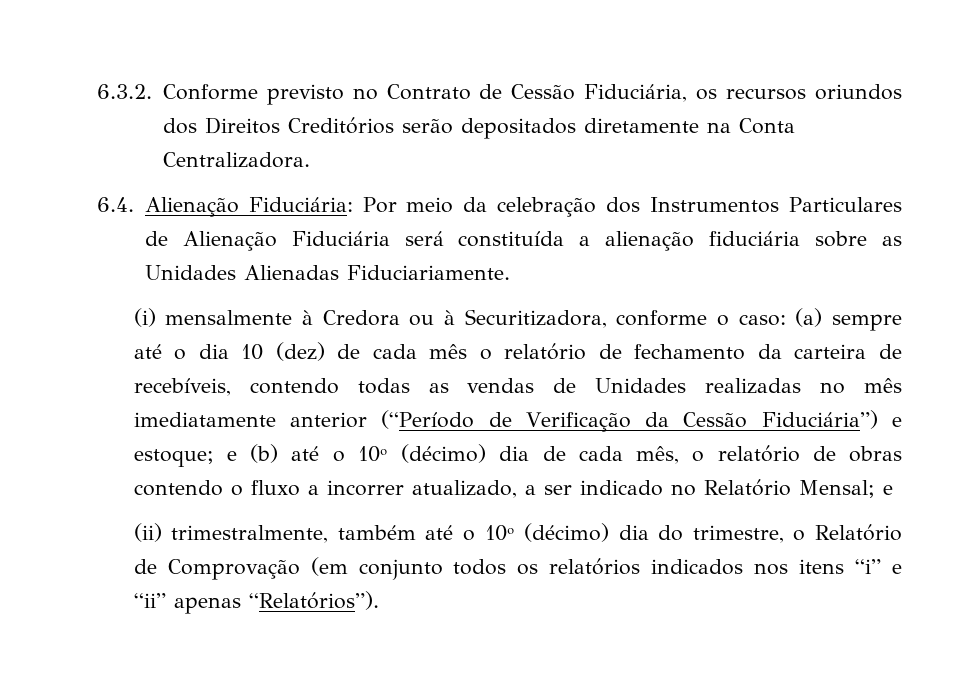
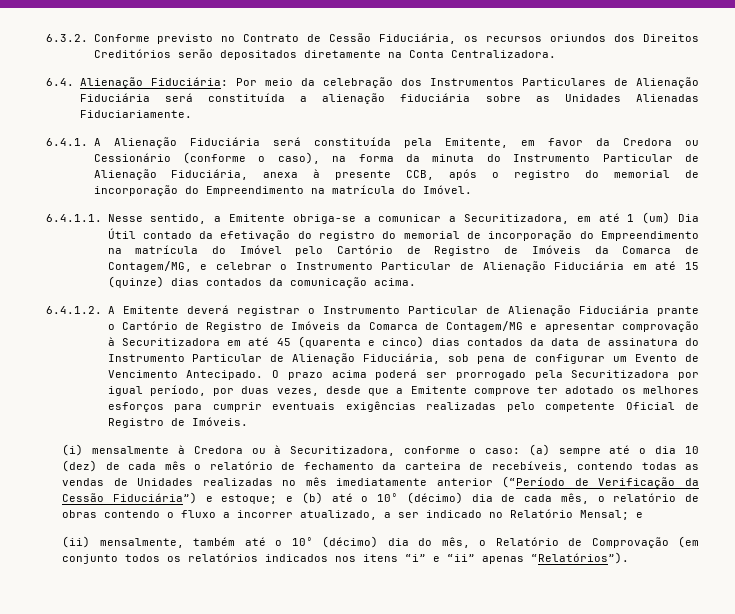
(510, 272) none -> [46,137,699,148] [93,152,700,164] [93,169,699,180] [93,185,472,196] [46,212,699,224] [107,228,699,241] [107,245,700,256] [107,261,699,272] [107,276,416,288] [46,305,699,316] [107,321,700,332] [107,336,699,348] [107,353,699,364] [107,369,699,380] [107,385,699,396] [107,401,699,412] [107,417,248,428] // 6.4.1. A Alienação Fiduciária será constituída pela Emitente, em favor da Credora ou Cessionário (conforme o caso), na forma da minuta do Instrumento Particular de Alienação Fiduciária, anexa à presente CCB, após o registro do memorial de incorporação do Empreendimento na matrícula do Imóvel. // 6.4.1.1. Nesse sentido, a Emitente obriga-se a comunicar a Securitizadora, em até 1 (um) Dia Útil contado da efetivação do registro do memorial de incorporação do Empreendimento na matrícula do Imóvel pelo Cartório de Registro de Imóveis da Comarca de Contagem/MG, e celebrar o Instrumento Particular de Alienação Fiduciária em até 15 (quinze) dias contados da comunicação acima. // 6.4.1.2. A Emitente deverá registrar o Instrumento Particular de Alienação Fiduciária prante o Cartório de Registro de Imóveis da Comarca de Contagem/MG e apresentar comprovação à Securitizadora em até 45 (quarenta e cinco) dias contados da data de assinatura do Instrumento Particular de Alienação Fiduciária, sob pena de configurar um Evento de Vencimento Antecipado. O prazo acima poderá ser prorrogado pela Securitizadora por igual período, por duas vezes, desde que a Emitente comprove ter adotado os melhores esforços para cumprir eventuais exigências realizadas pelo competente Oficial de Registro de Imóveis.
[171,525,329,543] trimestralmente, -> [99,538,184,548] mensalmente,
[692,525,784,543] trimestre, -> [441,537,470,548] mês,

